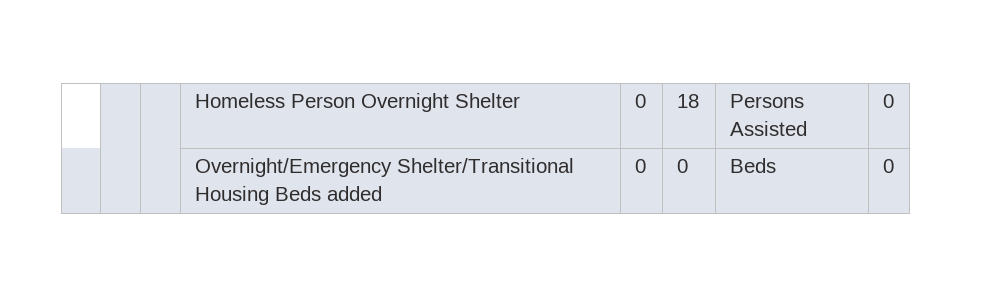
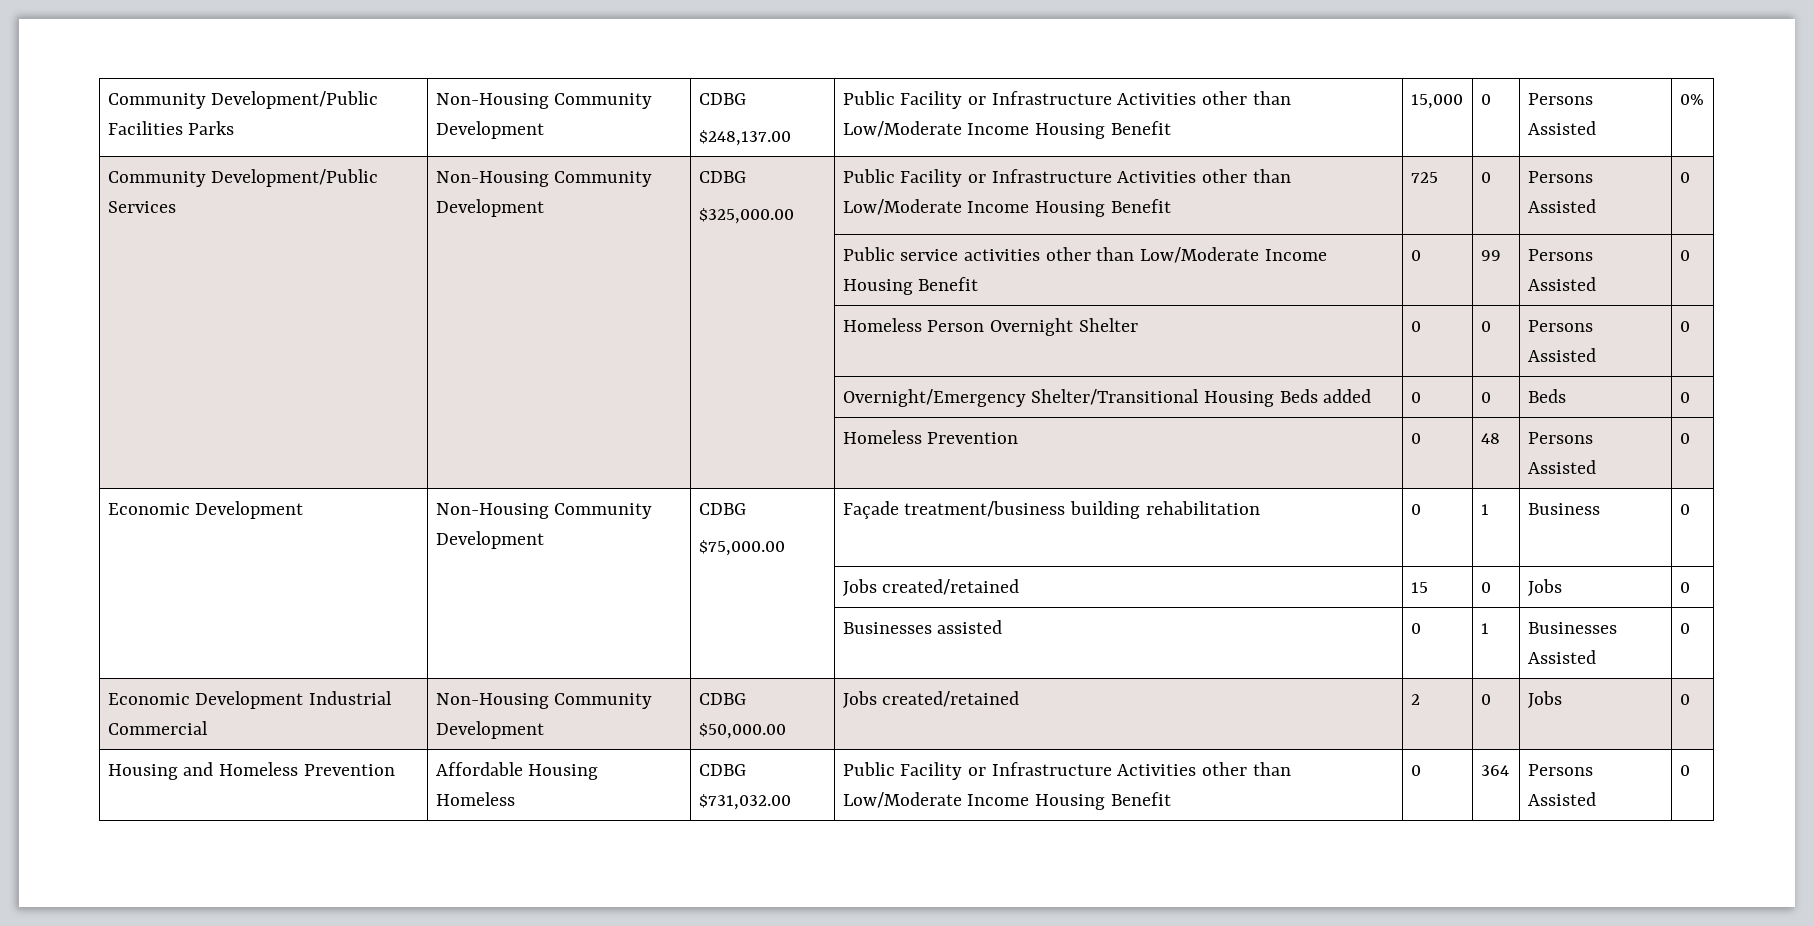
(194, 100) none -> [107,91,379,109] [107,121,235,135] [435,93,653,109] [435,121,544,139] [698,93,746,105] [698,130,791,146] [842,91,1291,109] [842,121,1171,139] [1410,94,1463,109] [1480,94,1491,105] [1527,93,1593,105] [1527,121,1596,135] [1679,94,1704,105] [107,169,379,187] [107,201,176,213] [435,171,653,187] [435,199,544,217] [698,171,746,183] [698,208,794,224] [842,169,1291,187] [842,199,1171,217] [1410,172,1438,183] [1480,172,1491,183] [1527,171,1593,183] [1527,199,1596,213] [1679,172,1690,183] [842,247,1327,263] [842,277,979,295] [1410,250,1421,261] [1480,250,1501,261] [1527,249,1593,261] [1527,277,1596,291] [1679,250,1690,261] Community Development/Public Facilities Parks | Non-Housing Community Development | CDBG // $248,137.00 | Public Facility or Infrastructure Activities other than Low/Moderate Income Housing Benefit | 15,000 | 0 | Persons Assisted | 0% // Community Development/Public Services | Non-Housing Community Development | CDBG // $325,000.00 | Public Facility or Infrastructure Activities other than Low/Moderate Income Housing Benefit | 725 | 0 | Persons Assisted | 0 // | | | Public service activities other than Low/Moderate Income Housing Benefit | 0 | 99 | Persons Assisted | 0 //
[676,94,699,108] 18 -> [1480,321,1491,332] 0
(894, 166) none -> [842,430,1019,444] [1410,433,1421,444] [1480,433,1500,444] [1527,432,1593,444] [1527,460,1596,474] [1679,433,1690,444] [107,501,304,519] [435,503,653,519] [435,531,544,549] [698,503,746,515] [698,540,785,556] [842,501,1260,519] [1410,504,1421,515] [1480,504,1489,515] [1527,503,1600,515] [1679,504,1690,515] [842,579,1020,596] [1410,582,1428,593] [1480,582,1491,593] [1527,579,1562,596] [1679,582,1690,593] [842,620,1003,634] [1410,623,1421,634] [1480,623,1489,634] [1527,622,1617,634] [1527,650,1596,664] [1679,623,1690,634] [107,691,393,709] [107,721,208,735] [435,693,653,709] [435,721,544,739] [698,693,746,705] [698,723,786,739] [842,691,1020,708] [1410,694,1420,705] [1480,694,1491,705] [1527,691,1562,708] [1679,694,1690,705] [107,762,395,780] [435,762,599,780] [435,792,515,806] [698,764,746,776] [698,794,791,810] [842,762,1291,780] [842,792,1171,810] [1410,765,1421,776] [1480,765,1509,776] [1527,764,1593,776] [1527,792,1596,806] [1679,765,1690,776] // | | | Homeless Prevention | 0 | 48 | Persons Assisted | 0 // Economic Development | Non-Housing Community Development | CDBG // $75,000.00 | Façade treatment/business building rehabilitation | 0 | 1 | Business | 0 // | | | Jobs created/retained | 15 | 0 | Jobs | 0 // | | | Businesses assisted | 0 | 1 | Businesses Assisted | 0 // Economic Development Industrial Commercial | Non-Housing Community Development | CDBG $50,000.00 | Jobs created/retained | 2 | 0 | Jobs | 0 // Housing and Homeless Prevention | Affordable Housing Homeless | CDBG $731,032.00 | Public Facility or Infrastructure Activities other than Low/Moderate Income Housing Benefit | 0 | 364 | Persons Assisted | 0

